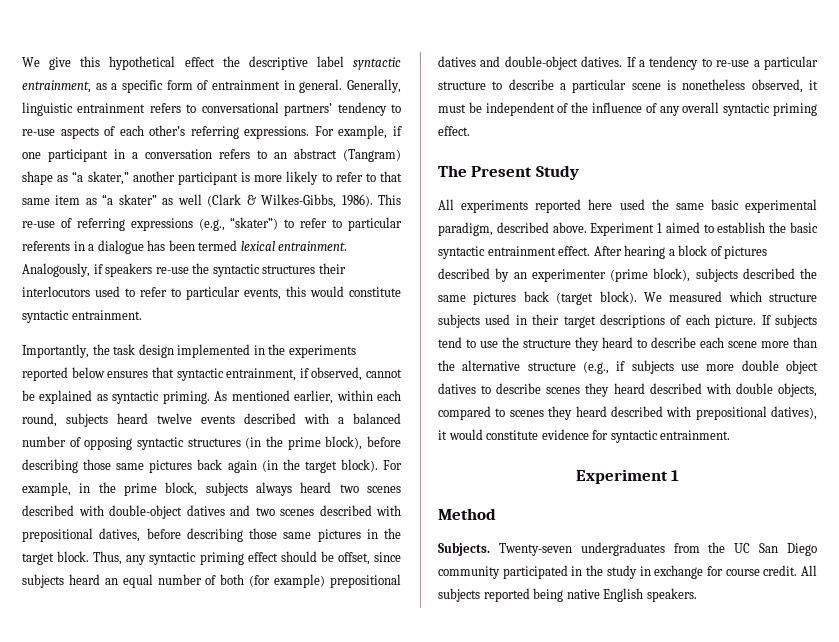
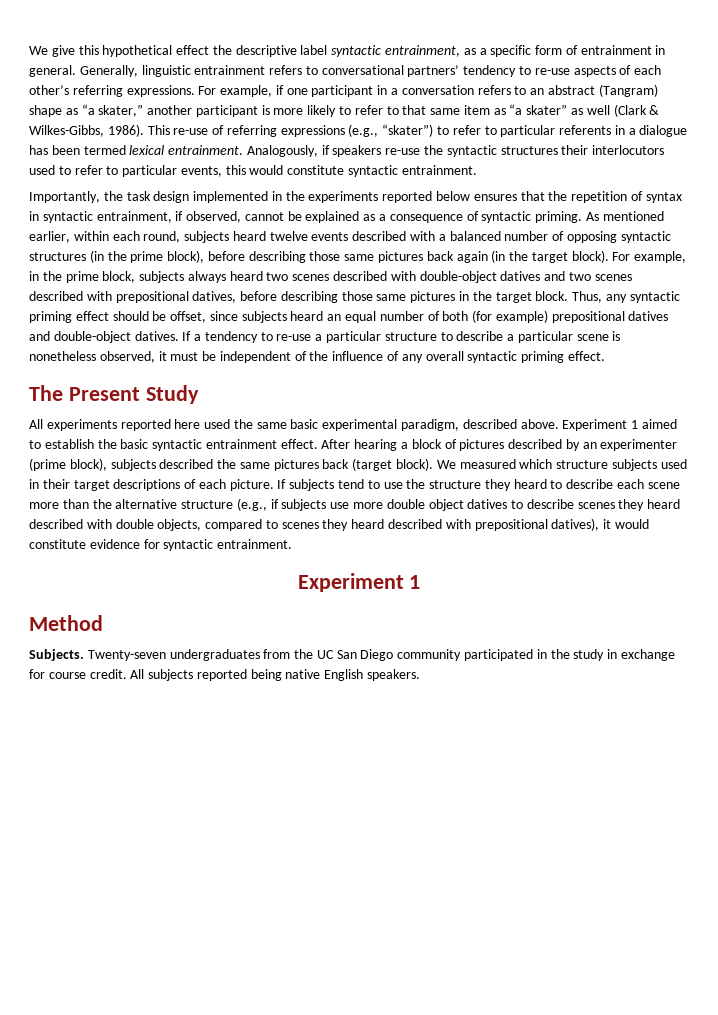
(174, 372) none -> [548,191,682,203] [29,211,39,221] the repetition of syntax in
(108, 397) none -> [379,211,479,223] a consequence of

